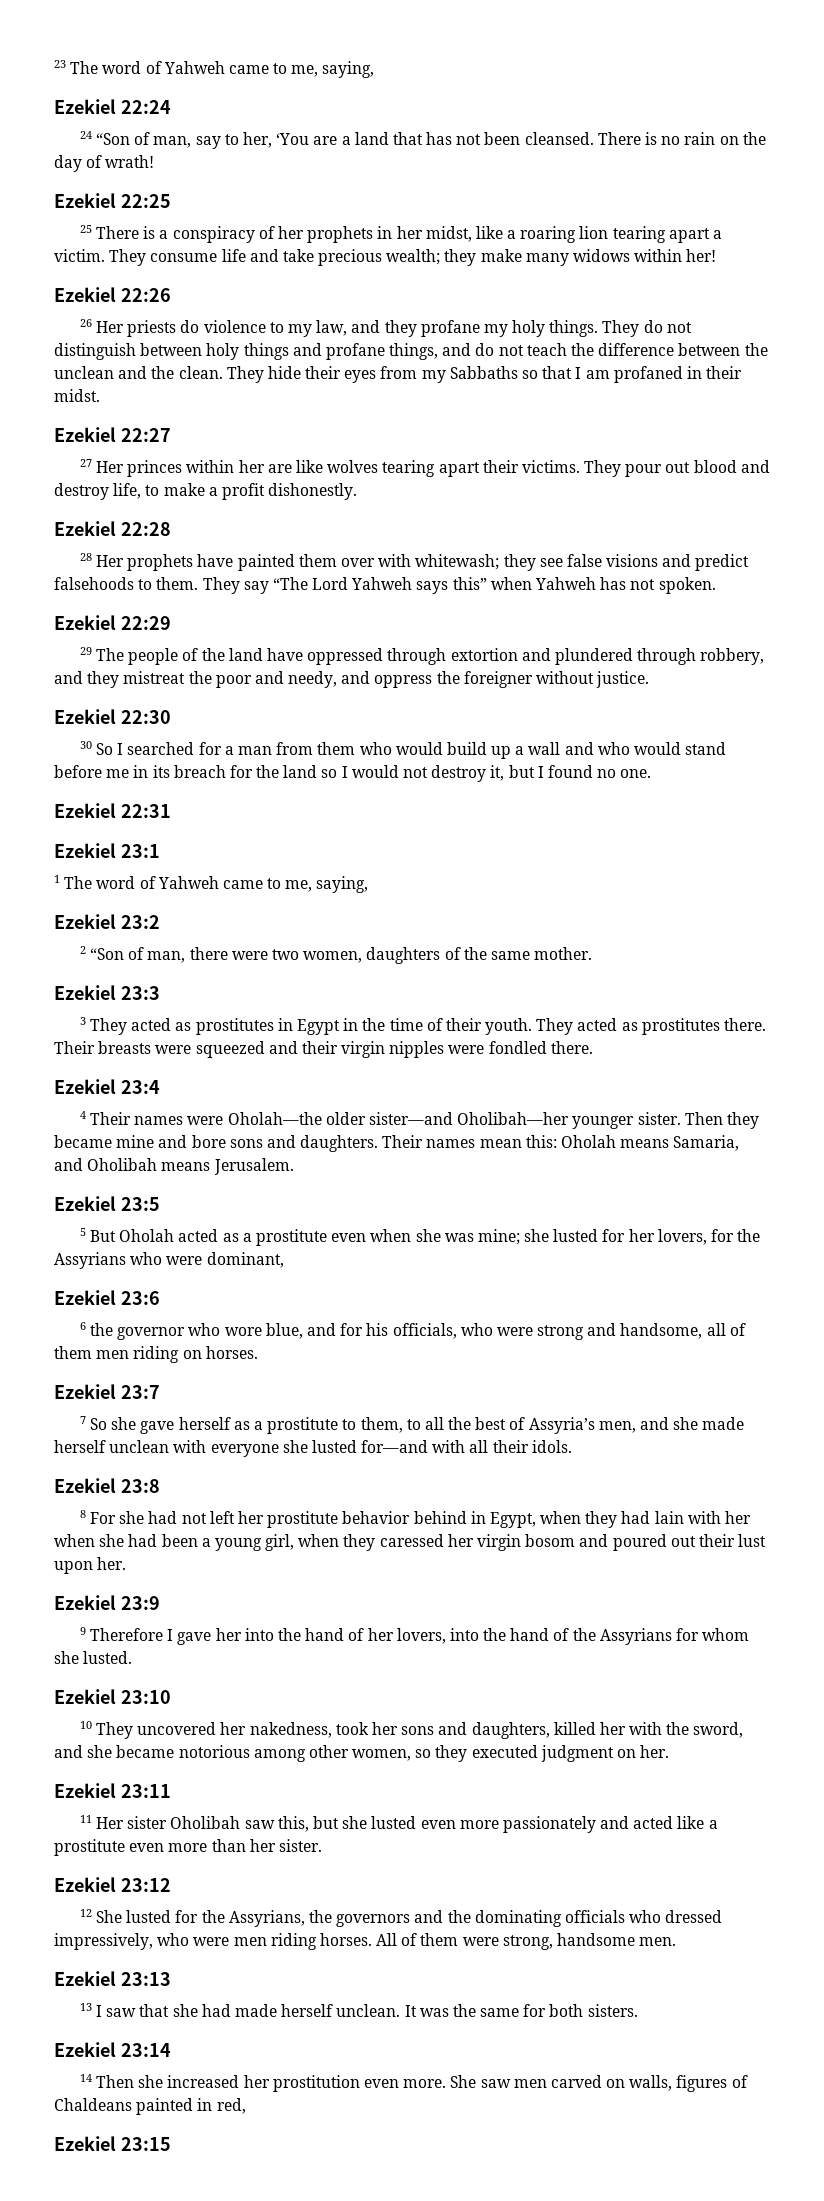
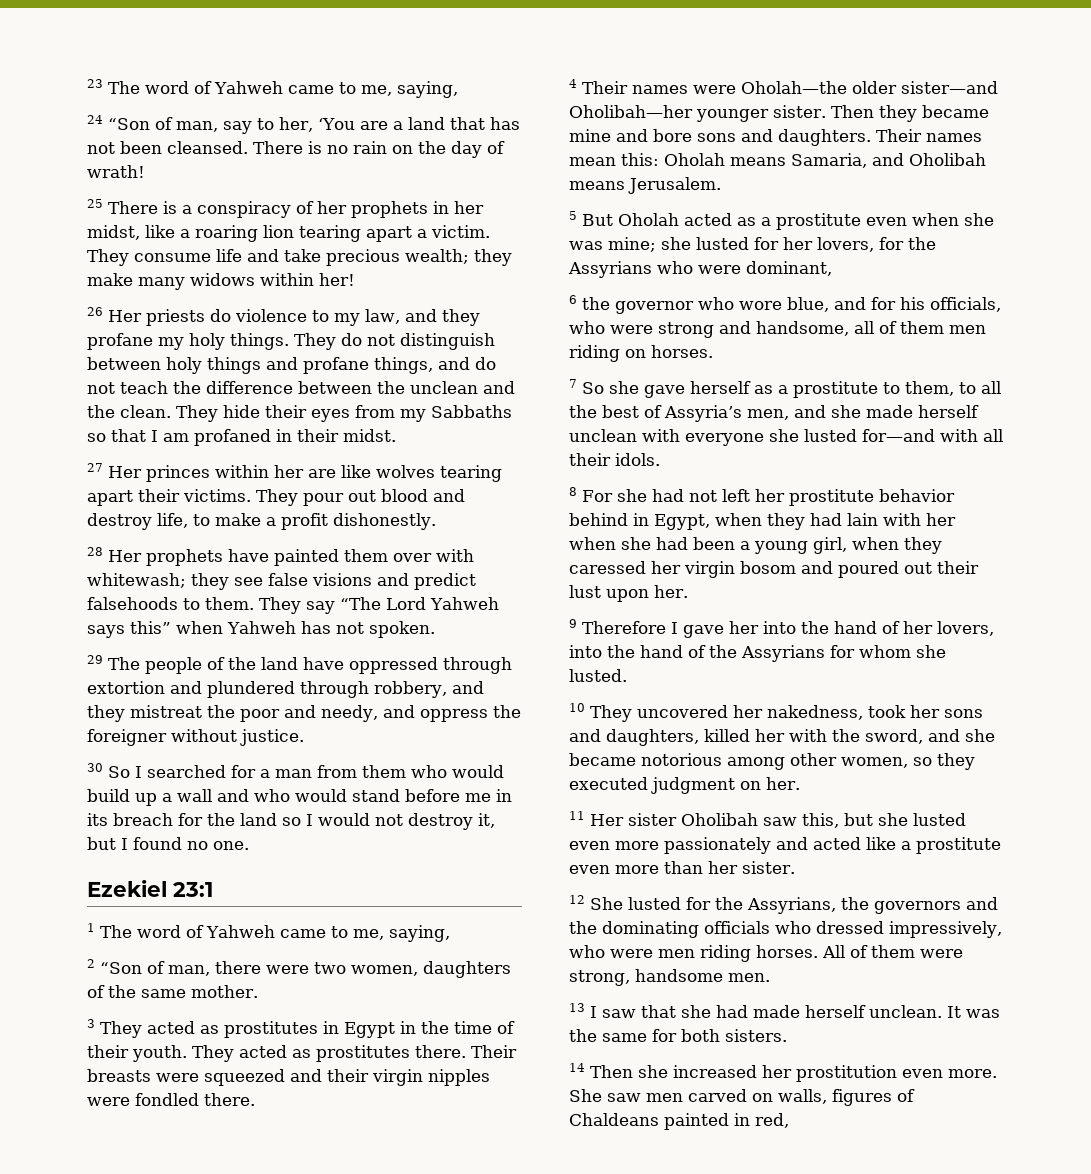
[54,99,171,114] // Ezekiel 22:24 -> (458, 89) none
[54,193,171,208] // Ezekiel 22:25 -> (145, 171) none
[54,287,171,302] // Ezekiel 22:26 -> (355, 279) none
[54,427,171,442] // Ezekiel 22:27 -> (396, 435) none
[54,521,171,536] // Ezekiel 22:28 -> (436, 521) none
[54,615,171,630] // Ezekiel 22:29 -> (435, 629) none
[54,709,171,724] // Ezekiel 22:30 -> (304, 737) none
[54,803,171,818] // Ezekiel 22:31 -> (249, 845) none
[54,914,160,929] // Ezekiel 23:2 -> (450, 933) none
[54,985,160,1000] // Ezekiel 23:3 -> (258, 991) none
[54,1079,160,1094] // Ezekiel 23:4 -> (255, 1099) none
[54,1196,160,1211] // Ezekiel 23:5 -> (721, 185) none
[54,1290,160,1305] // Ezekiel 23:6 -> (832, 268) none
[54,1384,160,1399] // Ezekiel 23:7 -> (713, 351) none
[54,1478,160,1493] // Ezekiel 23:8 -> (660, 459) none
[54,1595,160,1610] // Ezekiel 23:9 -> (688, 591) none
[54,1689,171,1704] // Ezekiel 23:10 -> (627, 675) none
[54,1783,171,1798] // Ezekiel 23:11 -> (800, 783) none
[54,1877,171,1892] // Ezekiel 23:12 -> (795, 867) none
[54,1971,171,1986] // Ezekiel 23:13 -> (770, 977) none
[54,2042,171,2057] // Ezekiel 23:14 -> (787, 1035) none
[54,2136,171,2151] // Ezekiel 23:15 -> (789, 1120) none

